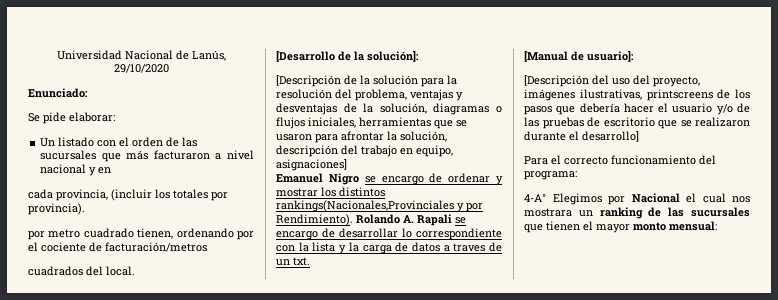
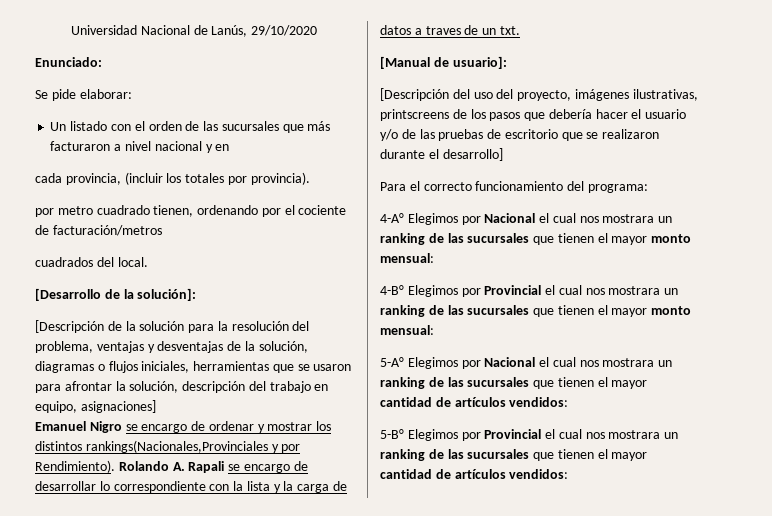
(717, 226) none -> [380,285,679,297] [380,305,692,317] [380,325,434,335] [380,357,673,369] [380,377,648,389] [380,397,569,407] [380,429,679,441] [380,449,648,461] [380,469,569,479] // 4-B° Elegimos por Provincial el cual nos mostrara un ranking de las sucursales que tienen el mayor monto mensual: // 5-A° Elegimos por Nacional el cual nos mostrara un ranking de las sucursales que tienen el mayor cantidad de artículos vendidos: // 5-B° Elegimos por Provincial el cual nos mostrara un ranking de las sucursales que tienen el mayor cantidad de artículos vendidos:

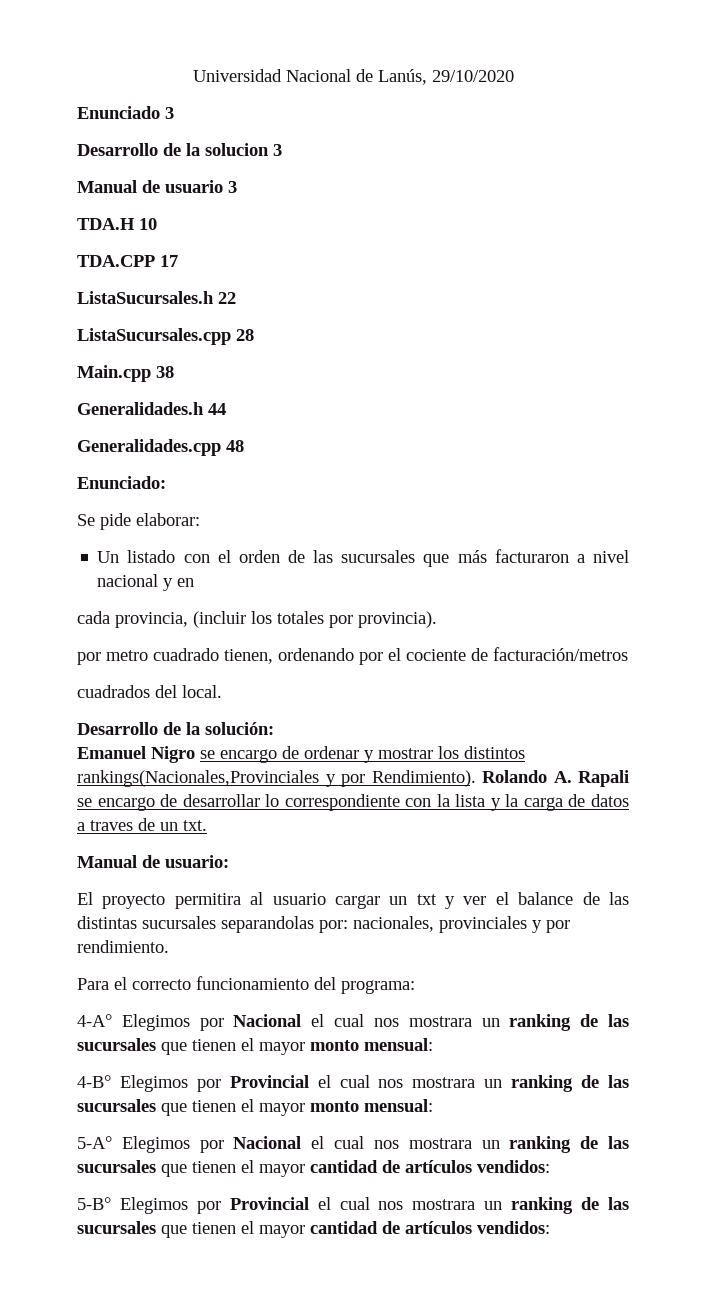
(318, 30) none -> [77,106,174,119] [77,143,282,156] [77,180,237,193] [77,218,157,230] [77,255,178,267] [77,291,236,304] [77,328,254,345] [77,365,174,382] [77,402,226,415] [77,439,244,456] // Enunciado 3 // Desarrollo de la solucion 3 // Manual de usuario 3 // TDA.H 10 // TDA.CPP 17 // ListaSucursales.h 22 // ListaSucursales.cpp 28 // Main.cpp 38 // Generalidades.h 44 // Generalidades.cpp 48
[35,288,197,301] [35,320,310,333] [35,341,308,353] [35,361,352,373] [35,381,329,393] [35,400,156,413] [Desarrollo de la solución]: // [Descripción de la solución para la resolución del problema, ventajas y desventajas de la solución, diagramas o flujos iniciales, herramientas que se usaron para afrontar la solución, descripción del trabajo en equipo, asignaciones] -> [77,722,274,735] Desarrollo de la solución:
[380,56,507,69] [380,88,698,101] [380,109,687,121] [380,129,660,141] [380,148,503,161] [Manual de usuario]: // [Descripción del uso del proyecto, imágenes ilustrativas, printscreens de los pasos que debería hacer el usuario y/o de las pruebas de escritorio que se realizaron durante el desarrollo] -> [77,855,229,868] [77,892,629,909] [77,916,570,933] [77,940,169,953] Manual de usuario: // El proyecto permitira al usuario cargar un txt y ver el balance de las distintas sucursales separandolas por: nacionales, provinciales y por rendimiento.

